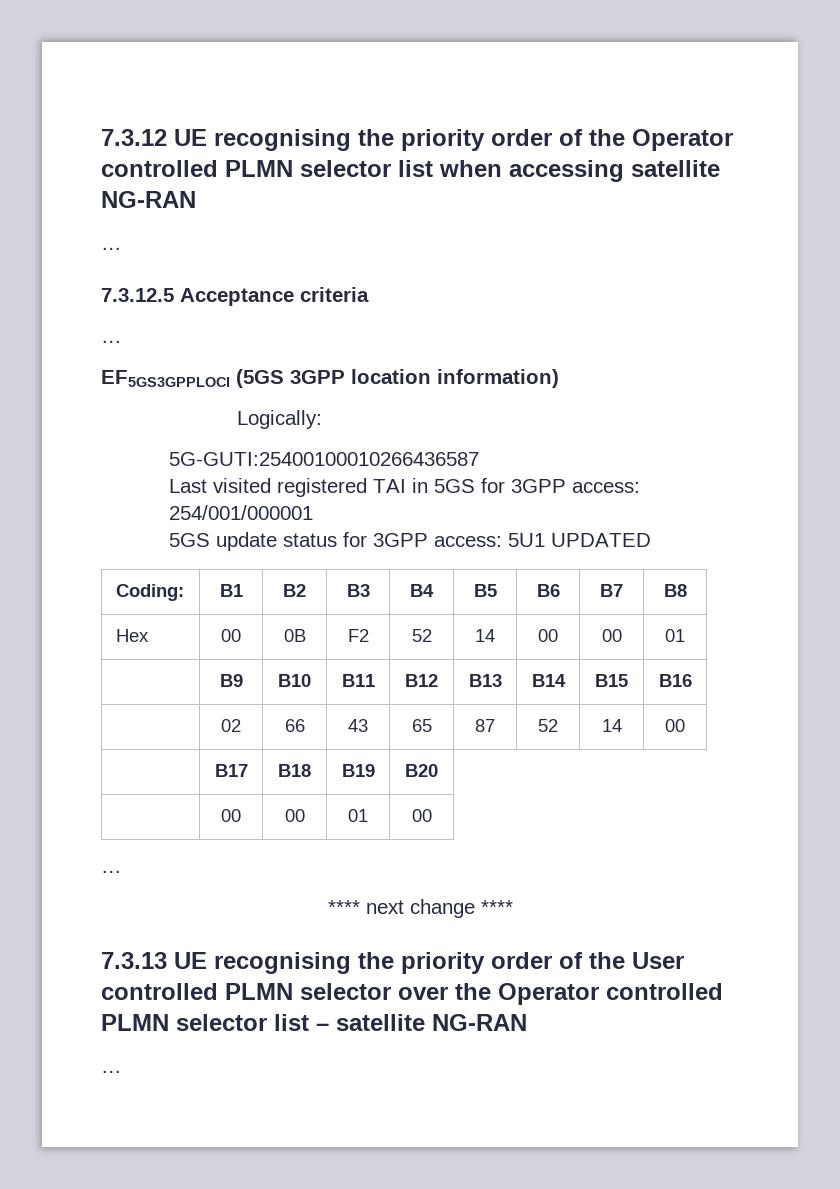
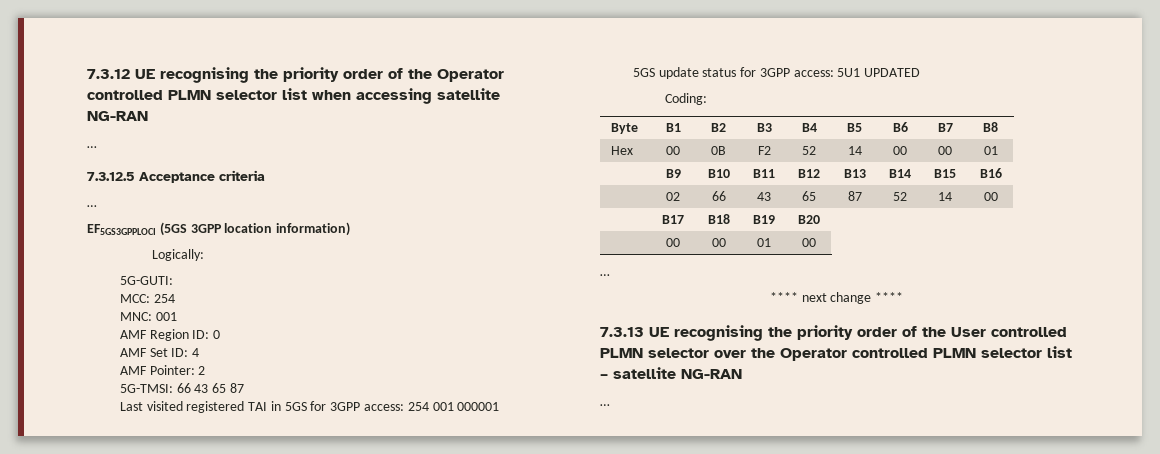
[169,452,480,466] 5G-GUTI:25400100010266436587 -> [119,276,173,285] [119,294,175,303] [119,312,177,321] [119,329,221,341] [119,348,200,357] [119,365,206,375] [119,383,244,393] 5G-GUTI: // MCC: 254 // MNC: 001 // AMF Region ID: 0 // AMF Set ID: 4 // AMF Pointer: 2 // 5G-TMSI: 66 43 65 87
[169,505,314,520] 254/001/000001 -> [407,402,500,411] 254 001 000001
[115,584,184,601] // Coding: -> [665,93,708,105] [611,123,639,134] // Coding: // Byte

